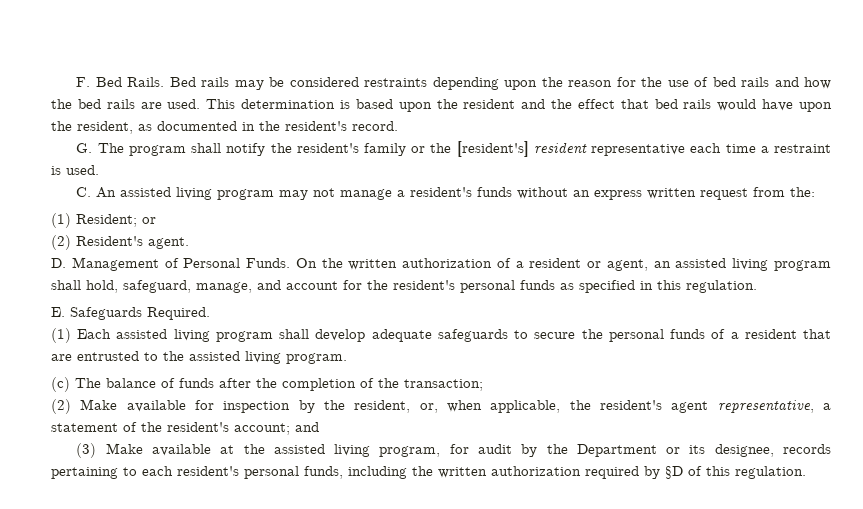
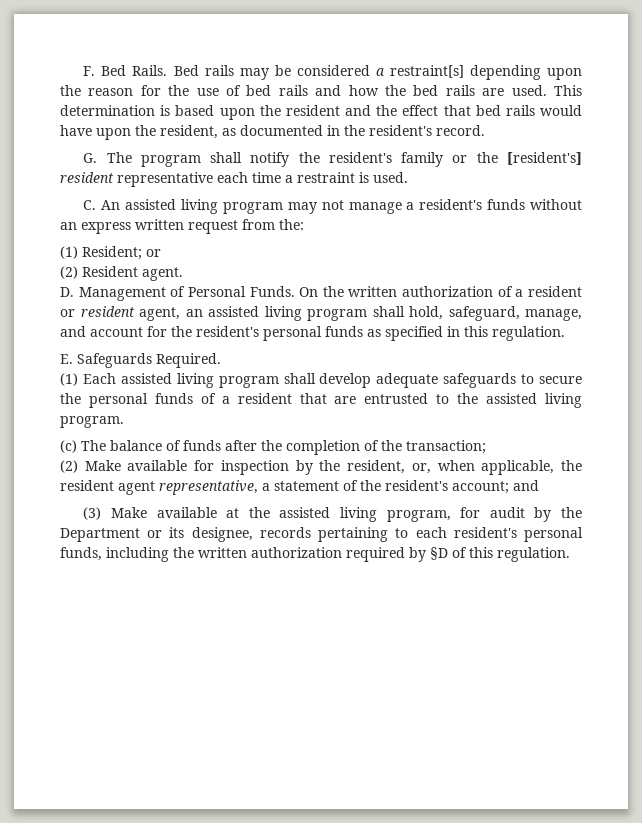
[364,78,428,87] restraints -> [375,65,464,78] a restraint[s]
[76,236,143,246] Resident's -> [82,266,138,277] Resident
(602, 264) none -> [80,306,135,317] resident
[600,400,662,410] resident's -> [60,480,114,491] resident

